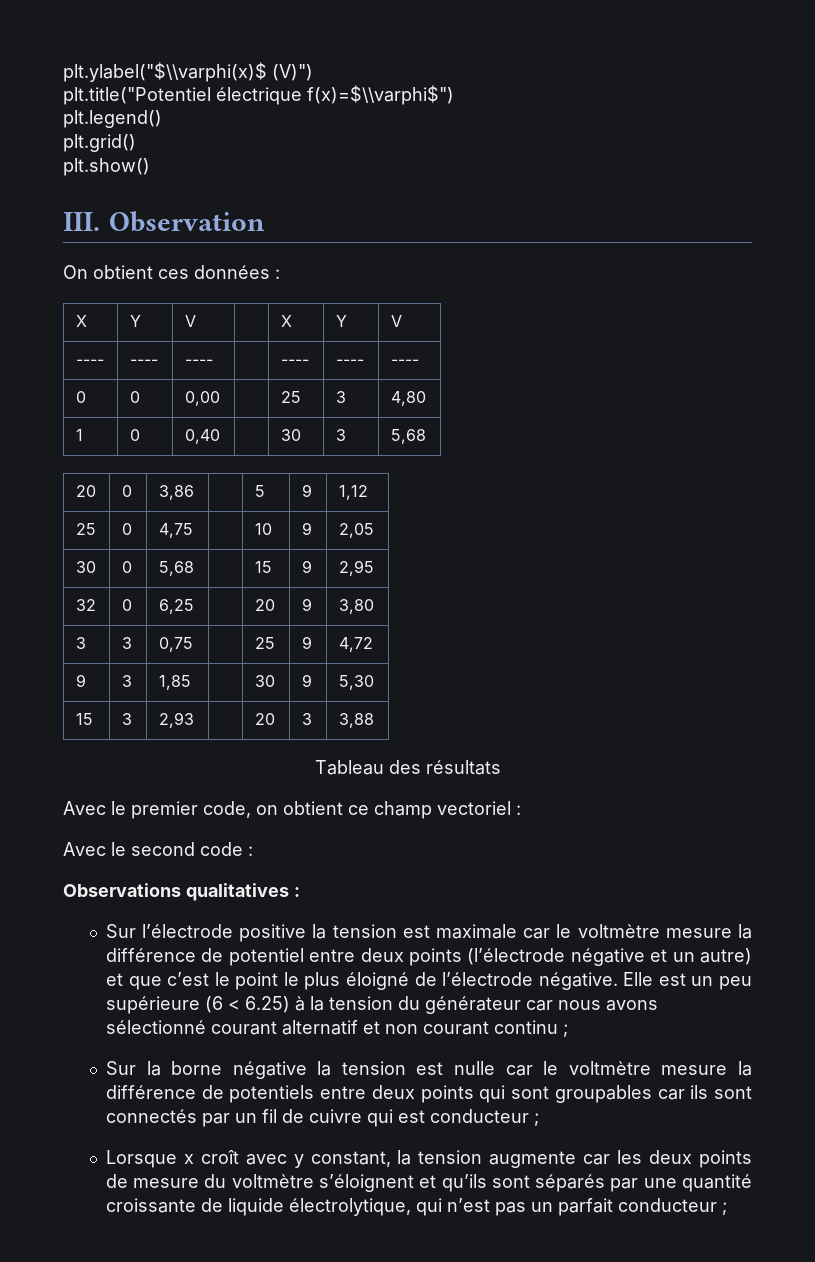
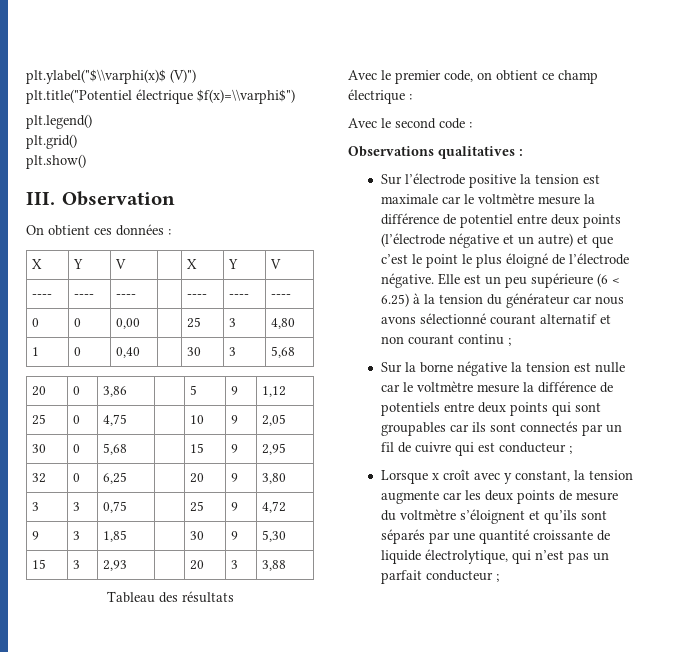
[307,85,454,105] f(x)=$\\varphi$") -> [197,89,295,104] $f(x)=\\varphi$")
[437,801,511,815] vectoriel -> [348,89,405,104] électrique

